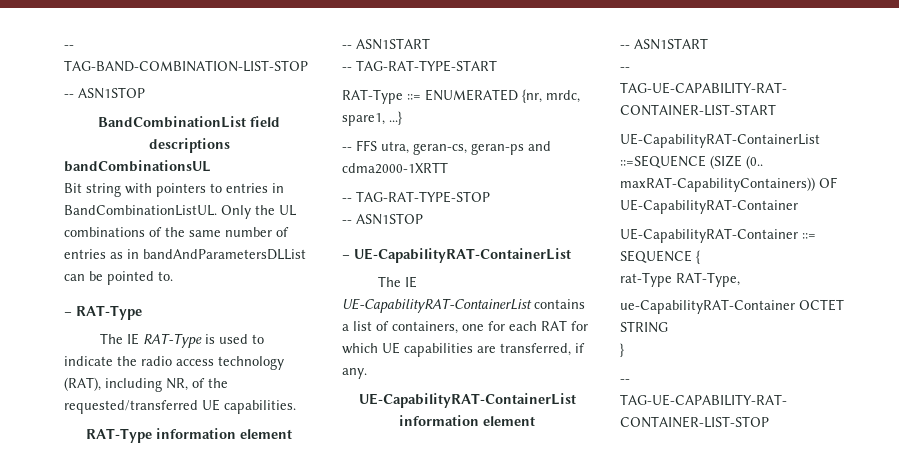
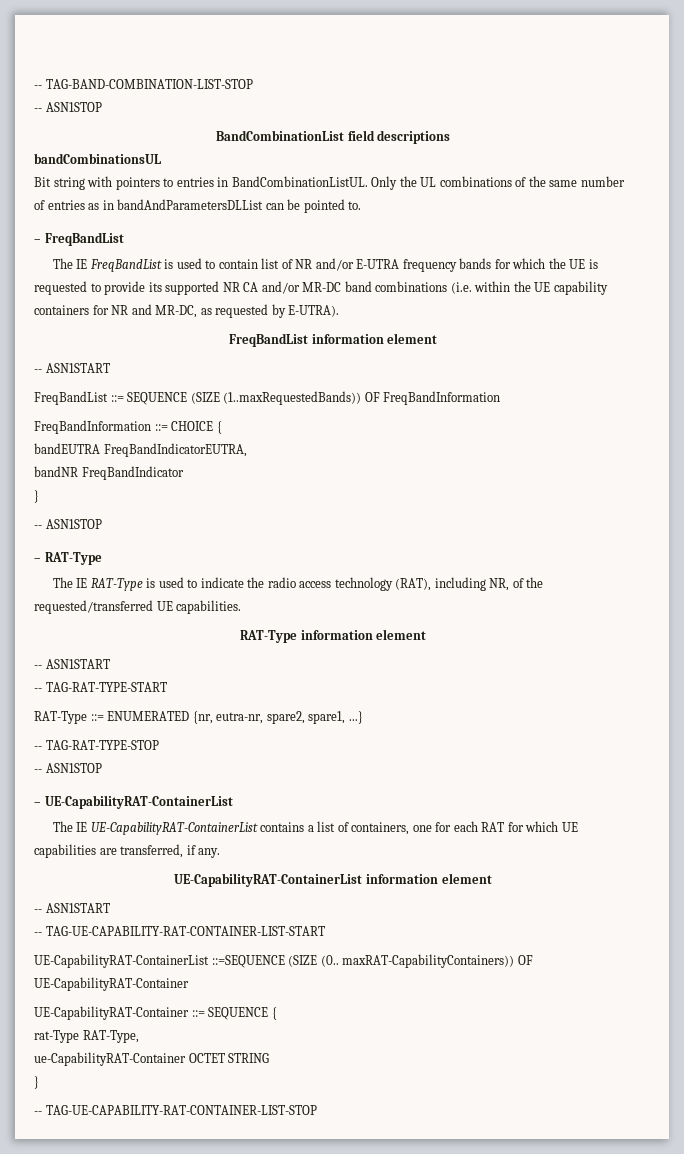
(173, 276) none -> [34,232,124,246] [52,258,598,272] [34,281,608,295] [34,304,340,318] [228,333,438,347] [34,363,110,373] [34,391,501,405] [34,420,222,434] [34,443,247,457] [34,466,184,480] [34,490,39,503] [34,519,102,529] // – FreqBandList // The IE FreqBandList is used to contain list of NR and/or E-UTRA frequency bands for which the UE is requested to provide its supported NR CA and/or MR-DC band combinations (i.e. within the UE capability containers for NR and MR-DC, as requested by E-UTRA). // FreqBandList information element // -- ASN1START // FreqBandList ::= SEQUENCE (SIZE (1..maxRequestedBands)) OF FreqBandInformation // FreqBandInformation ::= CHOICE { // bandEUTRA FreqBandIndicatorEUTRA, // bandNR FreqBandIndicator // } // -- ASN1STOP
[546,90,580,103] mrdc, -> [216,711,305,724] eutra-nr, spare2,
[342,140,551,155] [342,162,448,174] // -- FFS utra, geran-cs, geran-ps and cdma2000-1XRTT -> (363, 717) none

